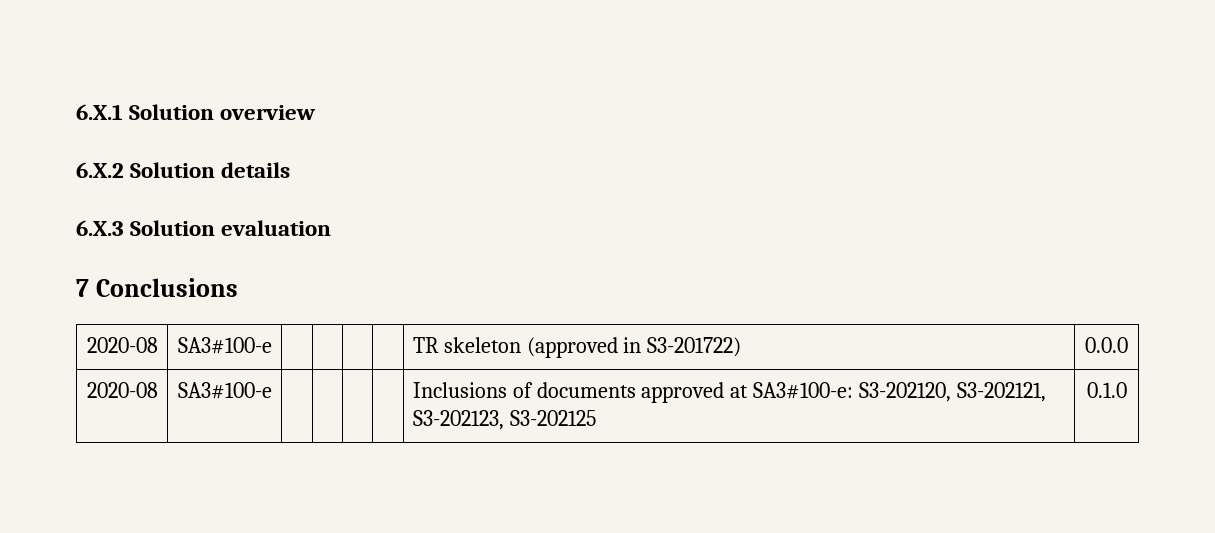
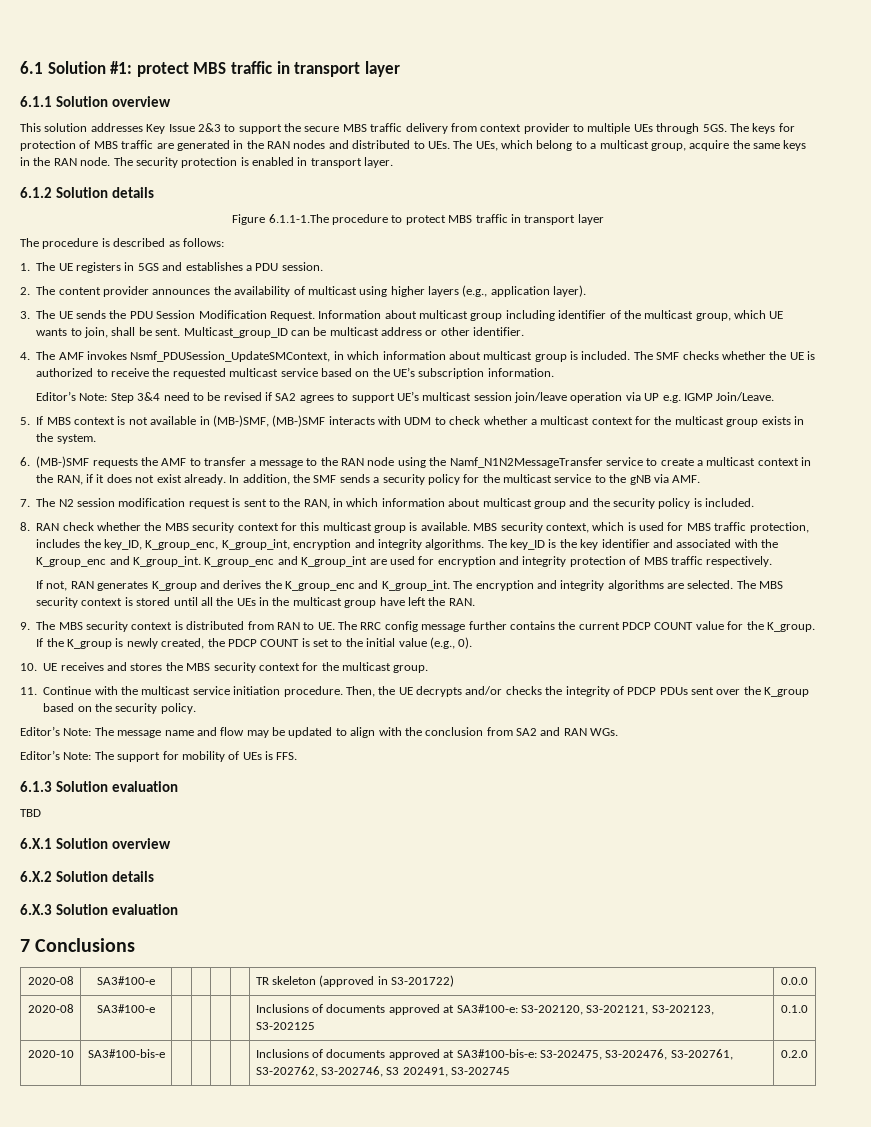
(76, 112) none -> [20,61,400,77] [20,96,171,107] [20,123,795,134] [20,140,807,151] [20,157,394,168] [20,187,154,198] [232,214,604,225] [20,238,224,249] [20,262,323,273] [20,285,587,297] [20,310,784,321] [36,327,525,338] [20,351,815,362] [36,367,554,379] [36,391,775,403] [20,415,804,427] [36,433,96,444] [20,456,812,468] [36,474,701,485] [20,498,755,509] [20,522,809,533] [36,539,778,550] [36,556,773,567] [36,580,784,591] [36,597,475,608] [20,621,815,632] [36,637,473,649] [20,662,429,673] [20,686,810,697] [43,703,196,714] [20,726,619,738] [20,750,298,762] [20,781,178,792] [20,809,41,817] 6.1 Solution #1: protect MBS traffic in transport layer // 6.1.1 Solution overview // This solution addresses Key Issue 2&3 to support the secure MBS traffic delivery from context provider to multiple UEs through 5GS. The keys for protection of MBS traffic are generated in the RAN nodes and distributed to UEs. The UEs, which belong to a multicast group, acquire the same keys in the RAN node. The security protection is enabled in transport layer. // 6.1.2 Solution details // Figure 6.1.1-1.The procedure to protect MBS traffic in transport layer // The procedure is described as follows: // 1. The UE registers in 5GS and establishes a PDU session. // 2. The content provider announces the availability of multicast using higher layers (e.g., application layer). // 3. The UE sends the PDU Session Modification Request. Information about multicast group including identifier of the multicast group, which UE wants to join, shall be sent. Multicast_group_ID can be multicast address or other identifier. // 4. The AMF invokes Nsmf_PDUSession_UpdateSMContext, in which information about multicast group is included. The SMF checks whether the UE is authorized to receive the requested multicast service based on the UE’s subscription information. // Editor’s Note: Step 3&4 need to be revised if SA2 agrees to support UE’s multicast session join/leave operation via UP e.g. IGMP Join/Leave. // 5. If MBS context is not available in (MB-)SMF, (MB-)SMF interacts with UDM to check whether a multicast context for the multicast group exists in the system. // 6. (MB-)SMF requests the AMF to transfer a message to the RAN node using the Namf_N1N2MessageTransfer service to create a multicast context in the RAN, if it does not exist already. In addition, the SMF sends a security policy for the multicast service to the gNB via AMF. // 7. The N2 session modification request is sent to the RAN, in which information about multicast group and the security policy is included. // 8. RAN check whether the MBS security context for this multicast group is available. MBS security context, which is used for MBS traffic protection, includes the key_ID, K_group_enc, K_group_int, encryption and integrity algorithms. The key_ID is the key identifier and associated with the K_group_enc and K_group_int. K_group_enc and K_group_int are used for encryption and integrity protection of MBS traffic respectively. // If not, RAN generates K_group and derives the K_group_enc and K_group_int. The encryption and integrity algorithms are selected. The MBS security context is stored until all the UEs in the multicast group have left the RAN. // 9. The MBS security context is distributed from RAN to UE. The RRC config message further contains the current PDCP COUNT value for the K_group. If the K_group is newly created, the PDCP COUNT is set to the initial value (e.g., 0). // 10. UE receives and stores the MBS security context for the multicast group. // 11. Continue with the multicast service initiation procedure. Then, the UE decrypts and/or checks the integrity of PDCP PDUs sent over the K_group based on the security policy. // Editor’s Note: The message name and flow may be updated to align with the conclusion from SA2 and RAN WGs. // Editor’s Note: The support for mobility of UEs is FFS. // 6.1.3 Solution evaluation // TBD //
(1127, 390) none -> [27,1050,74,1058] [87,1049,165,1058] [255,1049,733,1060] [255,1066,511,1077] [781,1050,808,1058] // 2020-10 | SA3#100-bis-e | | | | | Inclusions of documents approved at SA3#100-bis-e: S3-202475, S3-202476, S3-202761, S3-202762, S3-202746, S3 202491, S3-202745 | 0.2.0

